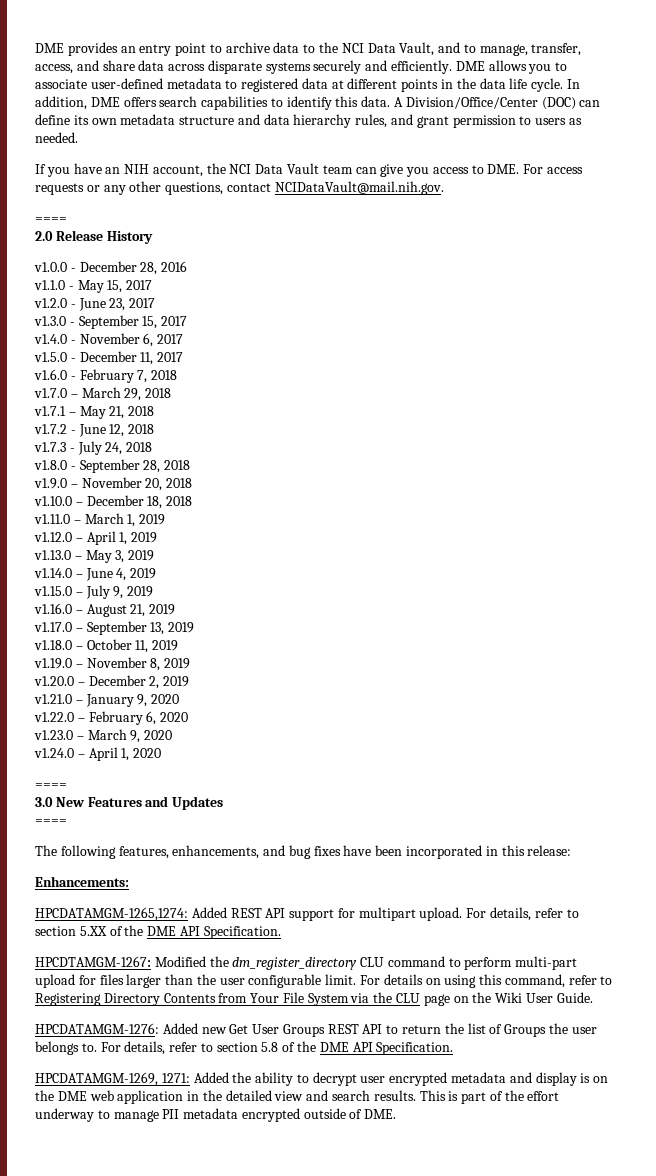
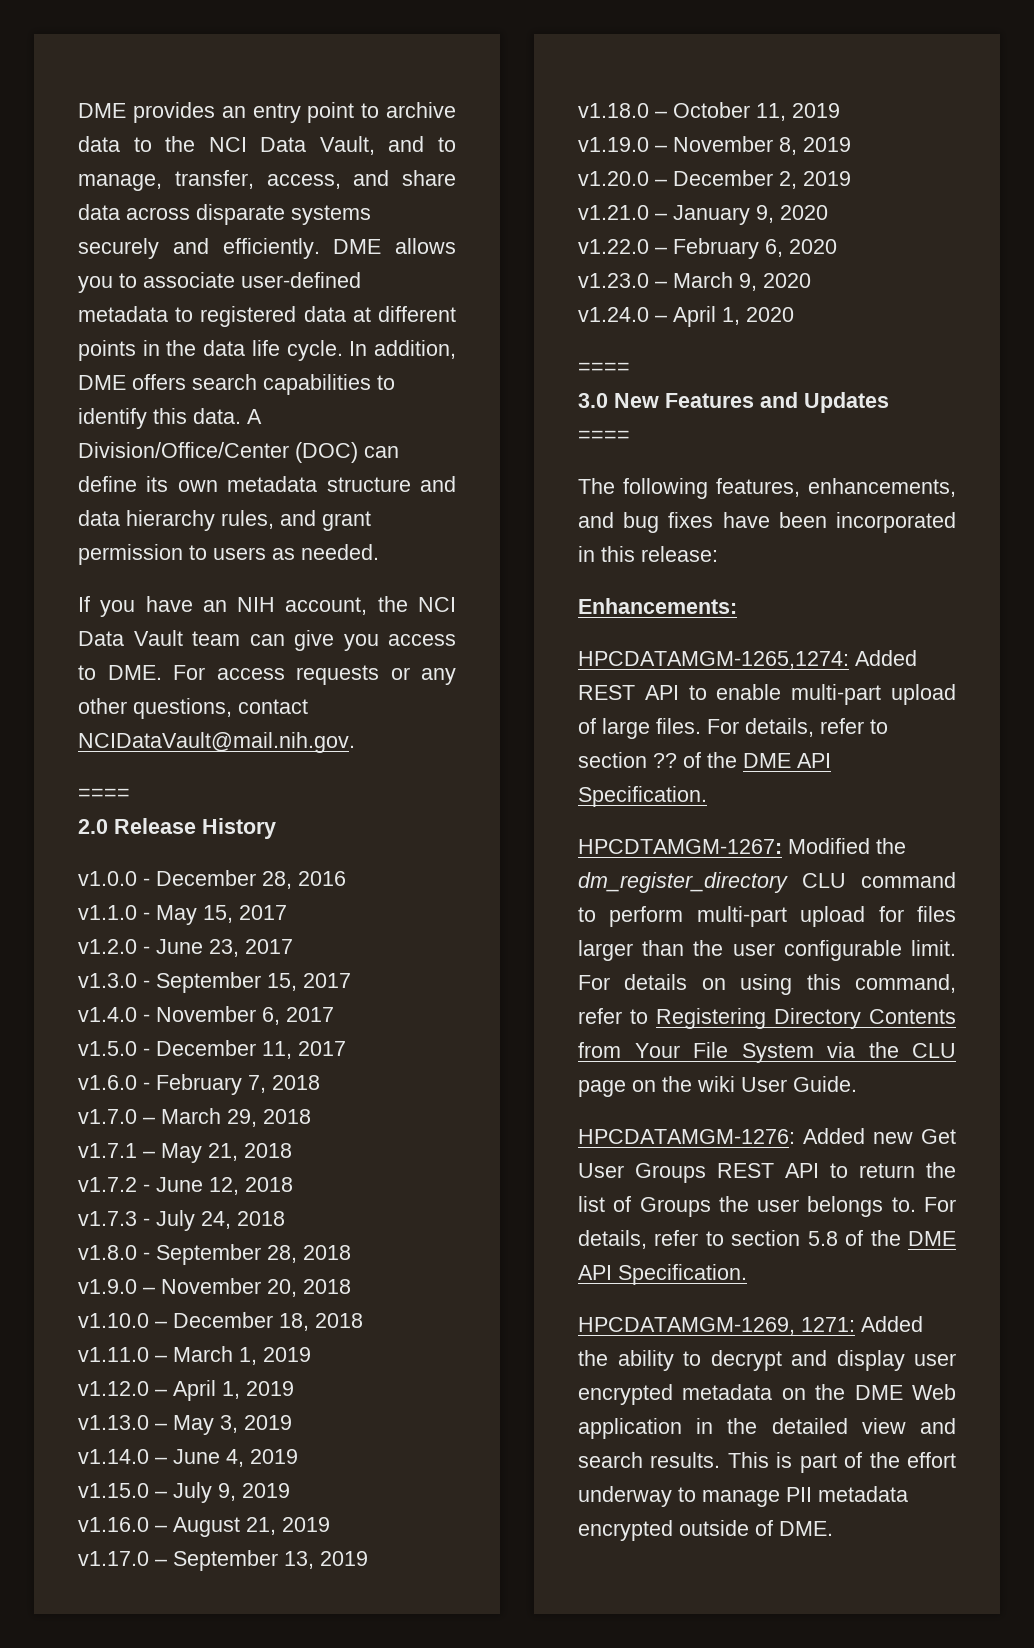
[289,907,579,921] [35,926,107,936] support for multipart upload. For details, refer to section 5.XX -> [688,684,956,705] [578,718,888,739] [578,752,677,768] to enable multi-part upload of large files. For details, refer to section ??
[495,992,523,1003] Wiki -> [697,1076,735,1092] wiki
(357, 1079) none -> [791,1350,905,1371] and display
[509,1072,591,1086] and display is -> (773, 1392) none
[89,1090,114,1101] web -> [912,1384,956,1400] Web

